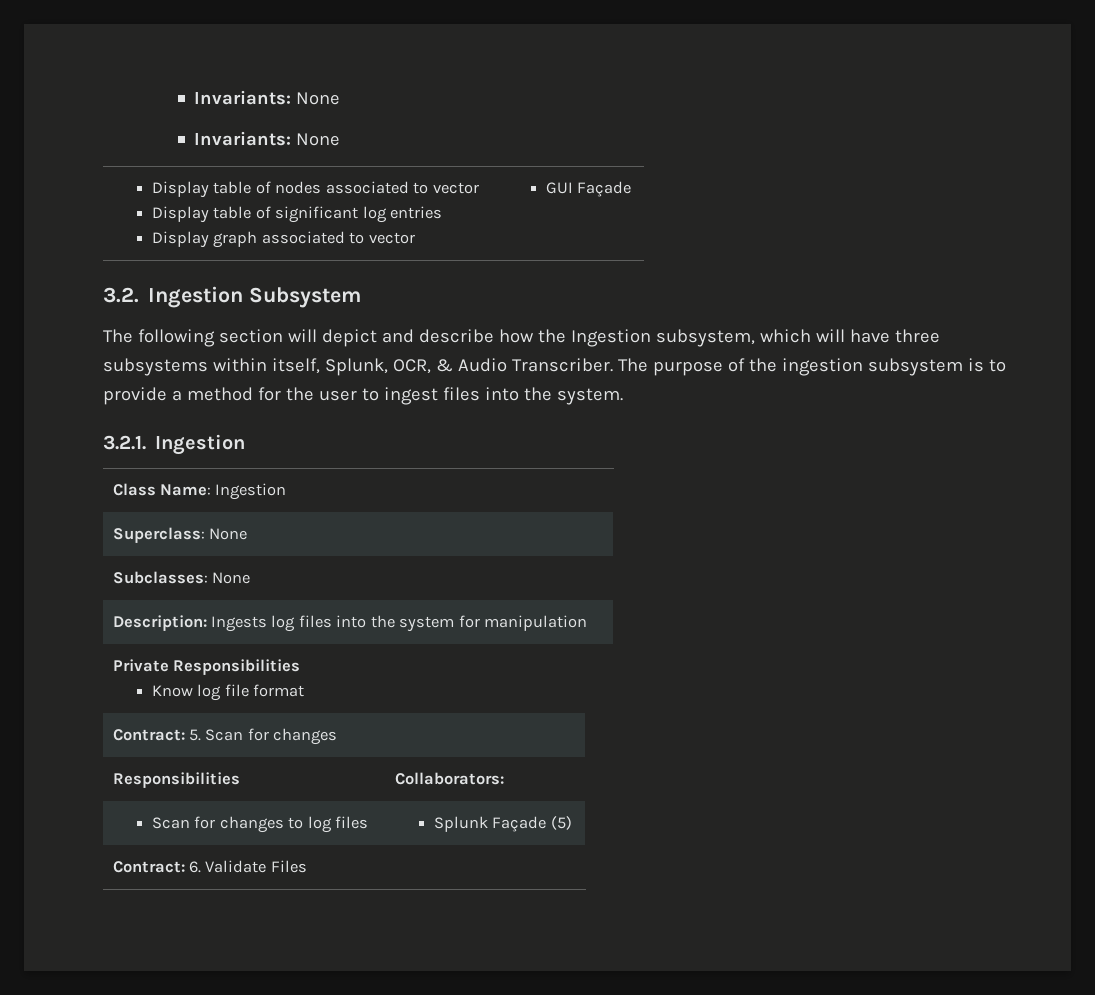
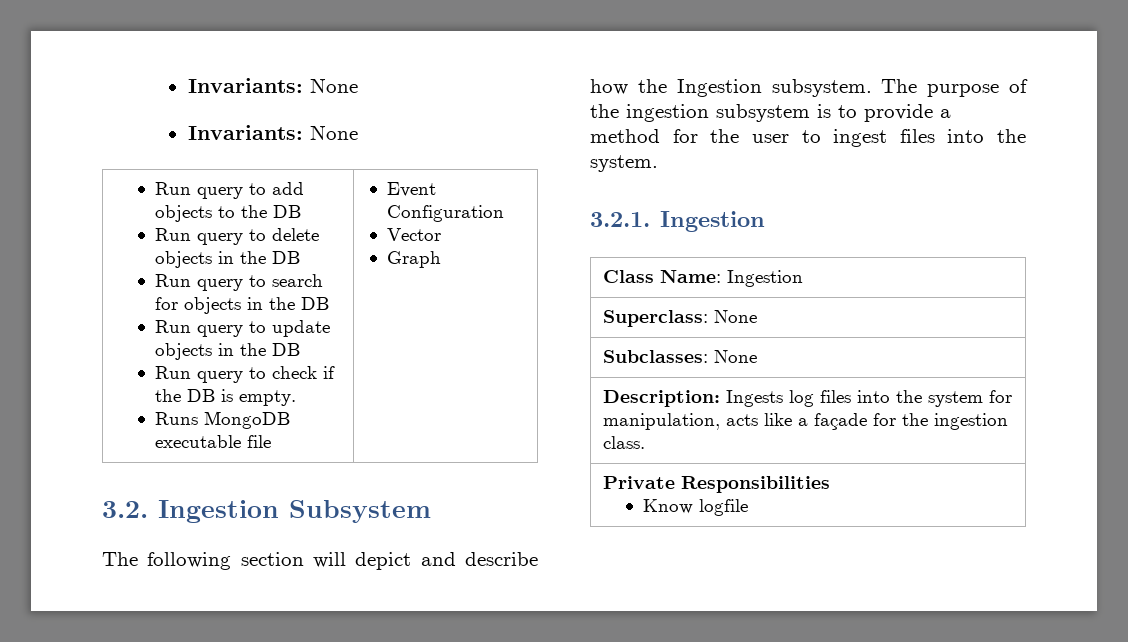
[151,181,479,198] [151,206,443,223] [151,231,415,248] [545,181,632,197] Display table of nodes associated to vector // Display table of significant log entries // Display graph associated to vector | GUI Façade -> [154,182,304,199] [154,205,301,222] [154,228,319,245] [154,251,300,268] [154,274,323,291] [154,297,329,314] [154,320,330,337] [154,343,300,360] [154,366,335,383] [154,389,296,406] [154,411,290,429] [154,435,271,448] [386,182,436,197] [386,205,504,222] [386,228,441,241] [386,251,441,268] Run query to add objects to the DB // Run query to delete objects in the DB // Run query to search for objects in the DB // Run query to update objects in the DB // Run query to check if the DB is empty. // Runs MongoDB executable file | Event Configuration // Vector // Graph
[655,329,940,347] [103,358,613,376] subsystem, which will have three subsystems within itself, Splunk, OCR, & Audio Transcriber. -> [771,79,872,97] subsystem.
[484,615,588,631] [112,659,300,675] [151,684,305,701] [112,728,338,745] [112,772,240,788] [394,772,504,785] [151,816,369,833] [433,816,572,832] [112,860,307,873] manipulation // Private Responsibilities // Know log file format // Contract: 5. Scan for changes // Responsibilities | Collaborators: // Scan for changes to log files | Splunk Façade (5) // Contract: 6. Validate Files -> [603,413,1009,430] [603,436,646,449] [603,476,831,493] [642,499,748,516] manipulation, acts like a façade for the ingestion class. // Private Responsibilities // Know logfile

